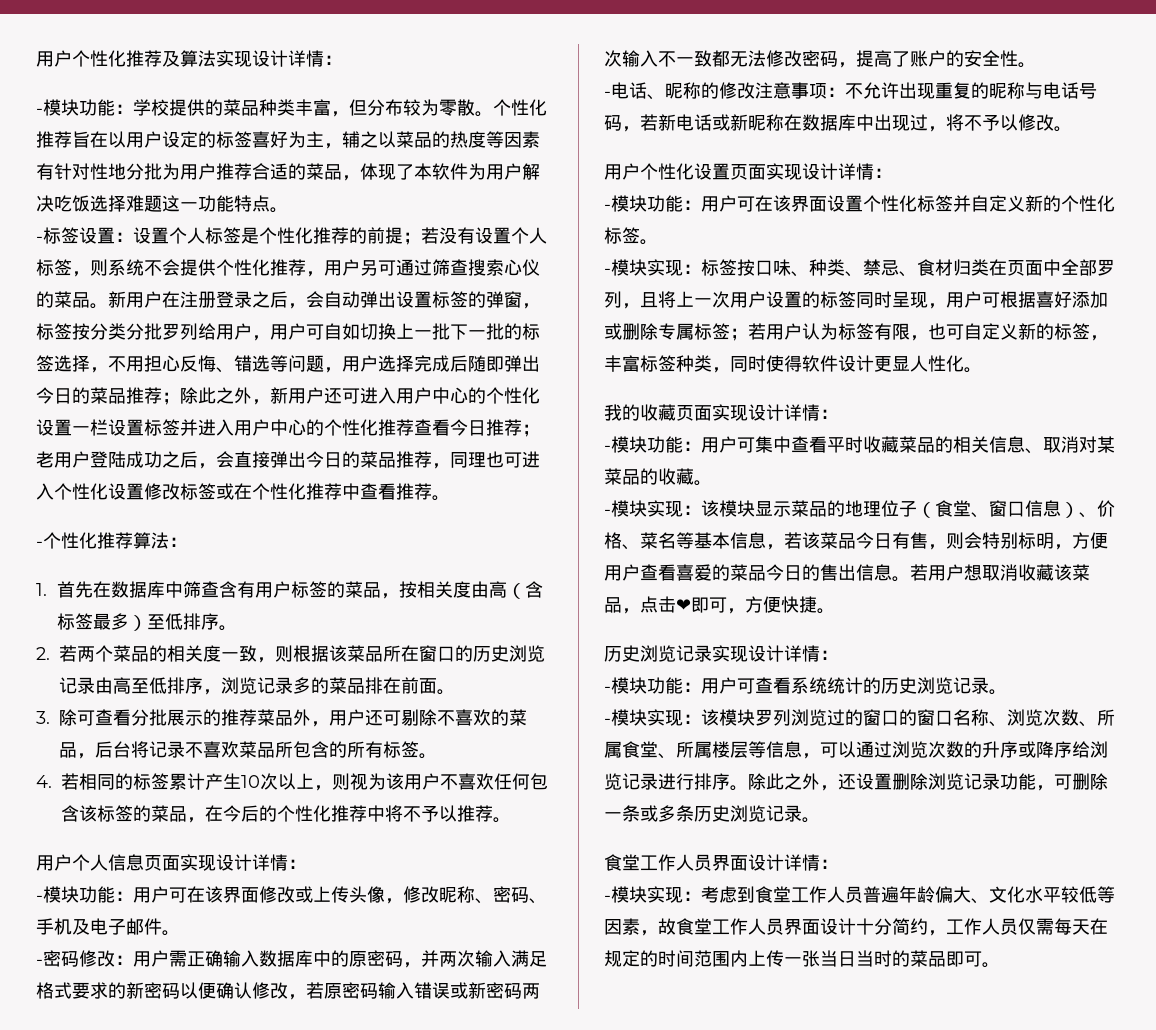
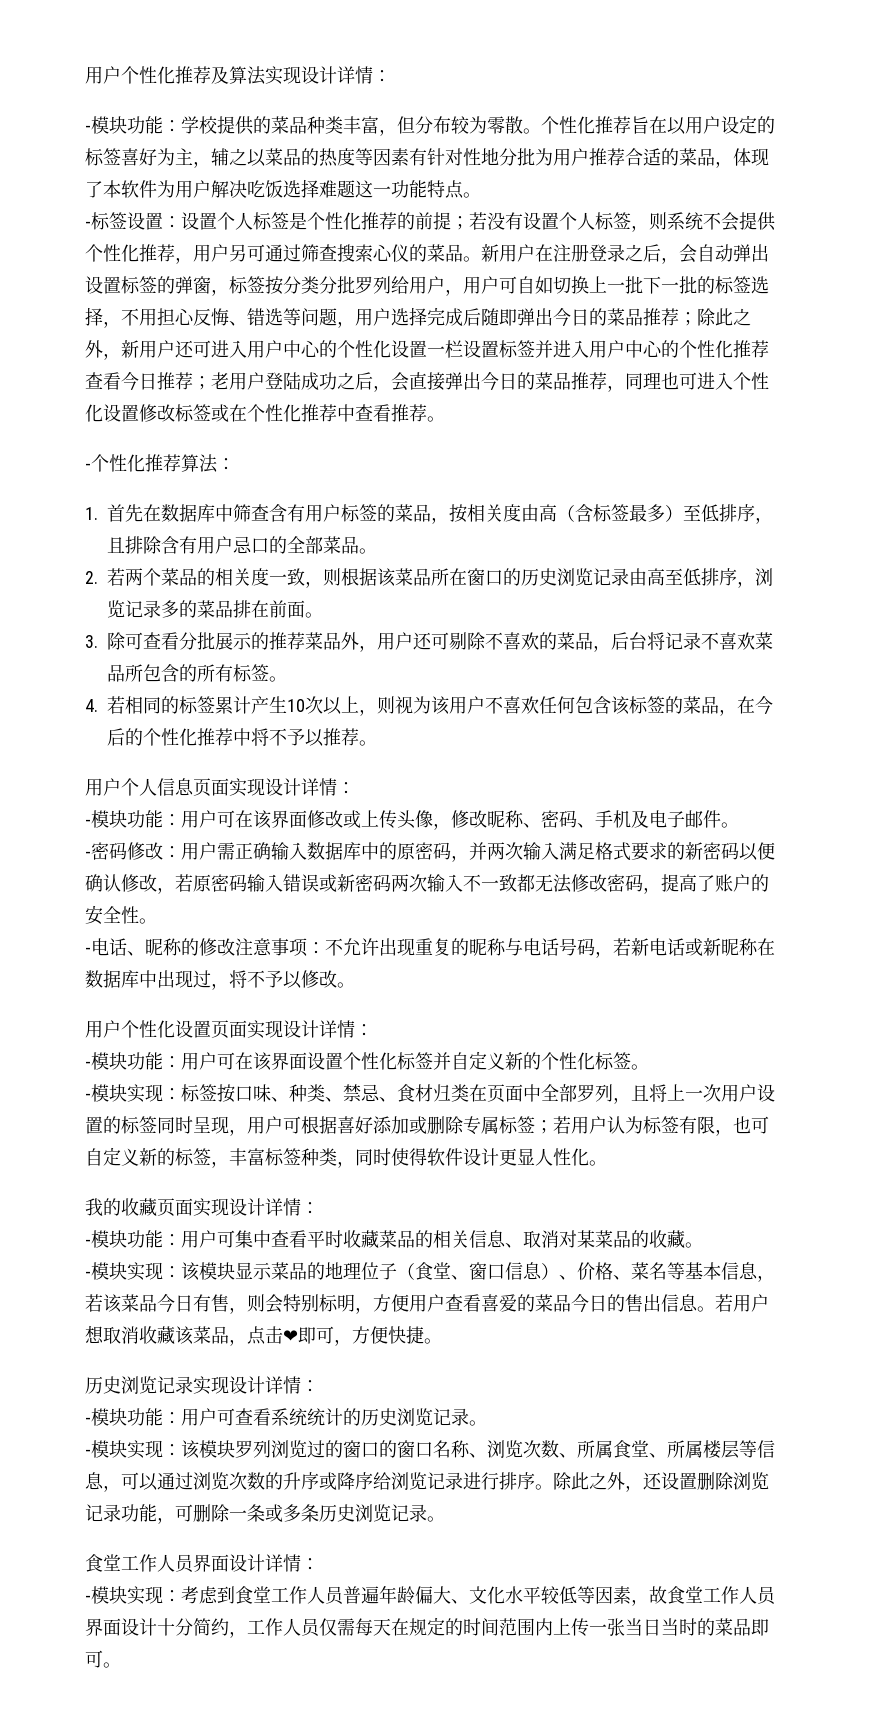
(220, 621) none -> [755,517,773,524] [107,536,359,554] ，且排除含有用户忌口的全部菜品

